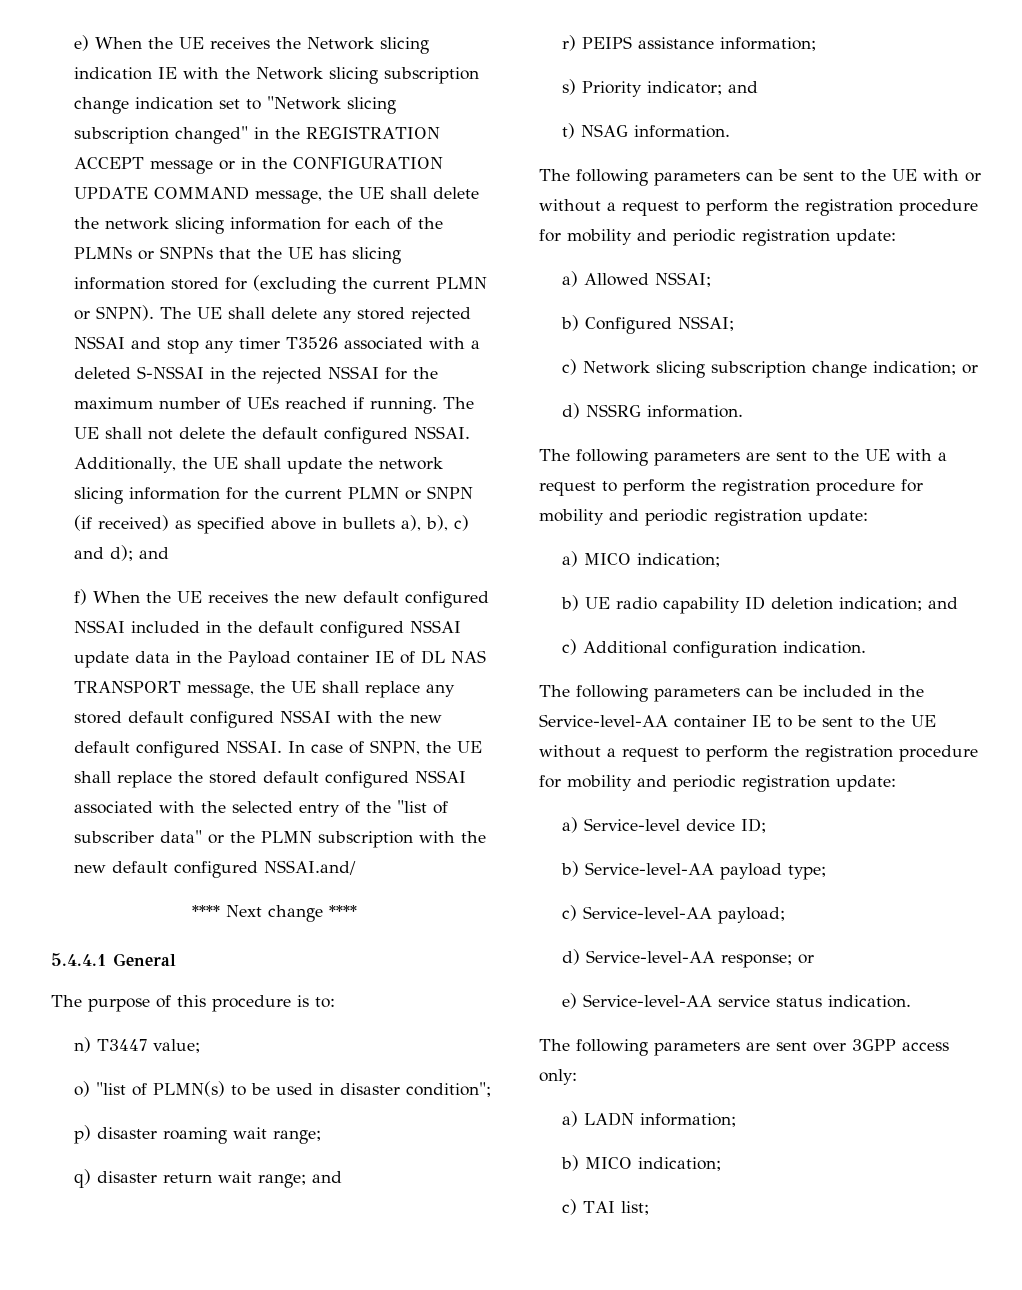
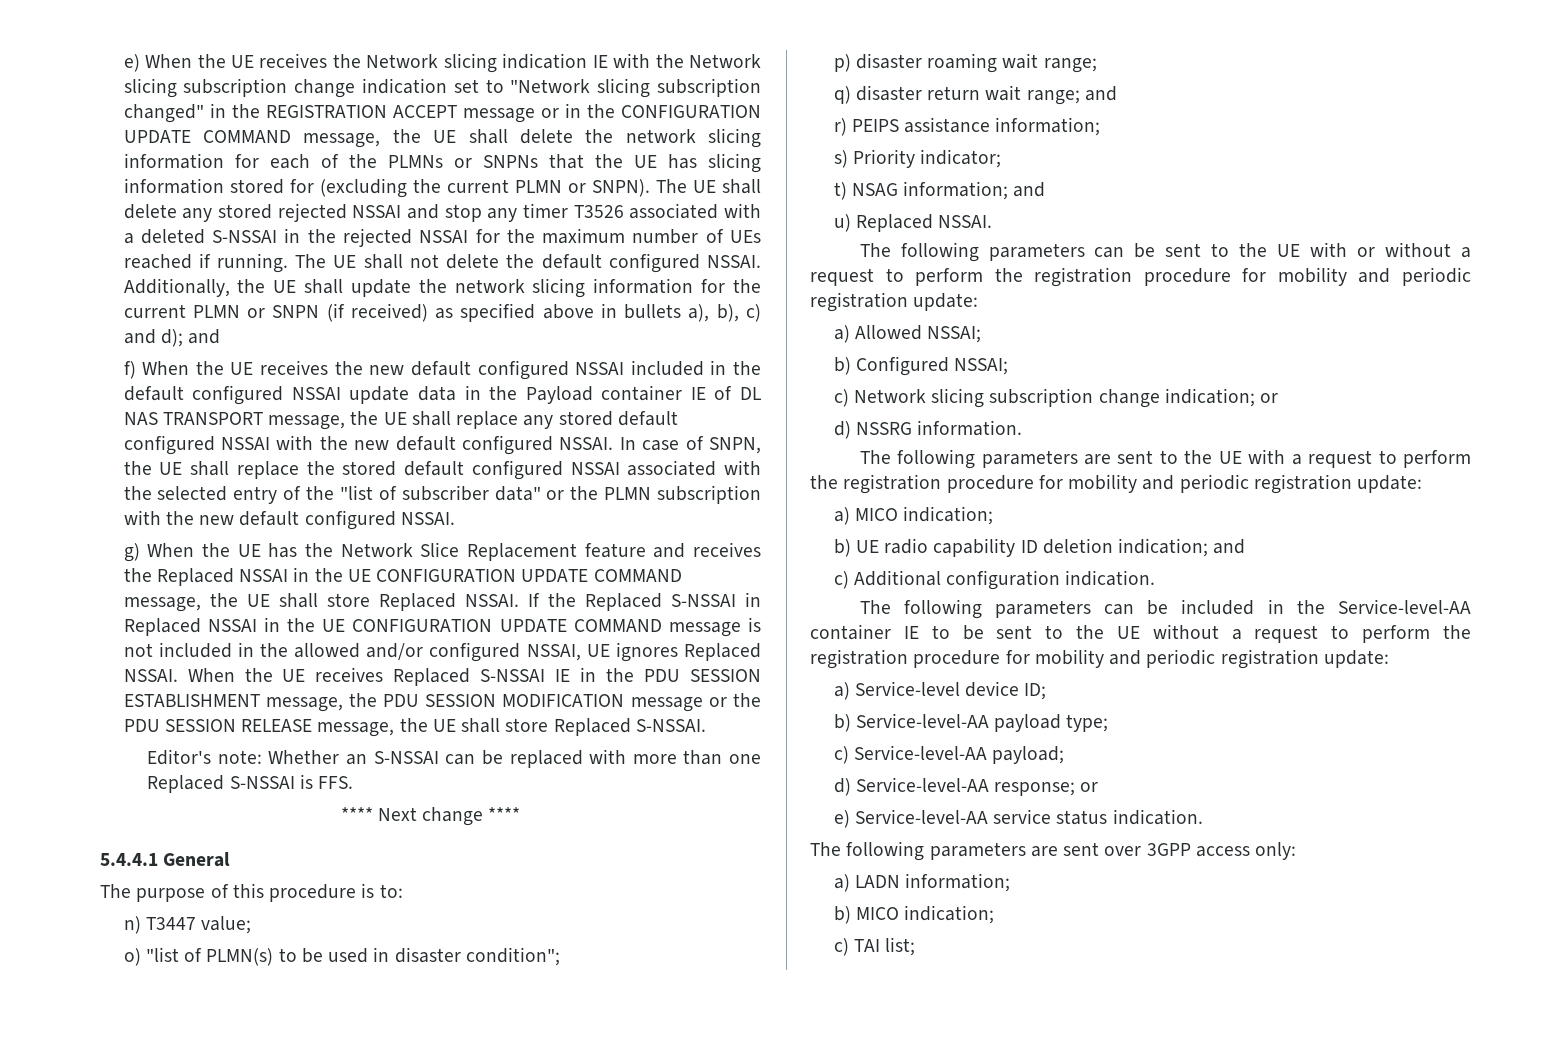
[264,860,357,875] NSSAI.and/ -> [400,512,455,525] [123,542,761,562] [123,567,682,586] [123,592,762,612] [123,617,761,637] [123,642,761,662] [123,667,761,686] [123,693,761,712] [123,718,707,737] [147,749,761,768] [147,774,354,793] NSSAI. // g) When the UE has the Network Slice Replacement feature and receives the Replaced NSSAI in the UE CONFIGURATION UPDATE COMMAND message, the UE shall store Replaced NSSAI. If the Replaced S-NSSAI in Replaced NSSAI in the UE CONFIGURATION UPDATE COMMAND message is not included in the allowed and/or configured NSSAI, UE ignores Replaced NSSAI. When the UE receives Replaced S-NSSAI IE in the PDU SESSION ESTABLISHMENT message, the PDU SESSION MODIFICATION message or the PDU SESSION RELEASE message, the UE shall store Replaced S-NSSAI. // Editor's note: Whether an S-NSSAI can be replaced with more than one Replaced S-NSSAI is FFS.
[728,81,759,93] and -> (1002, 158) none
[634,125,731,138] information. -> [903,181,1046,200] [833,214,993,232] information; and // u) Replaced NSSAI.

